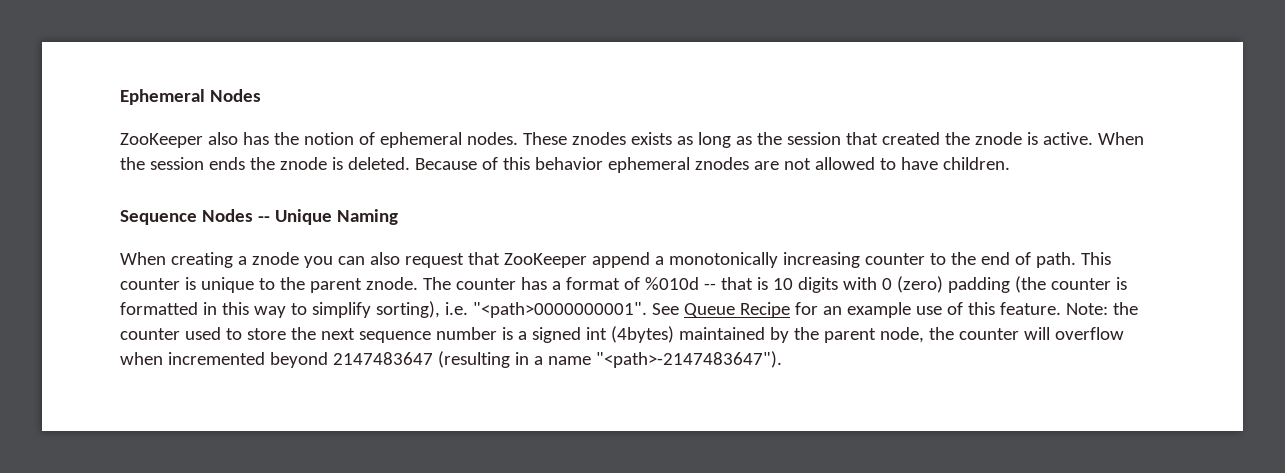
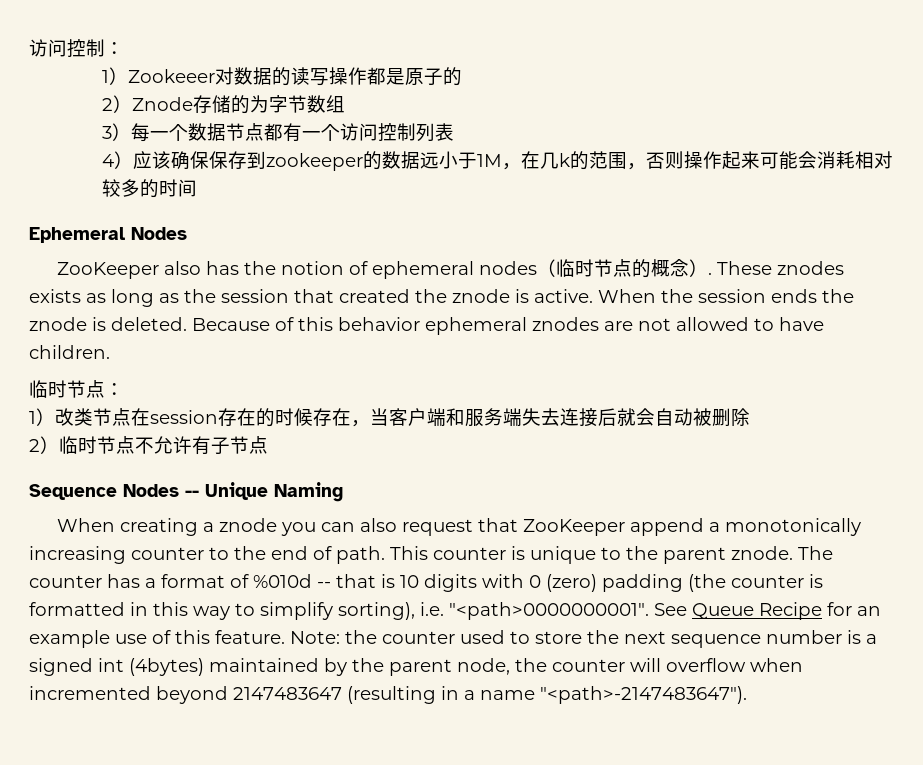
(120, 97) none -> [29,39,124,58] [102,67,463,86] [102,95,346,114] [102,123,455,142] [102,151,894,171] [102,179,198,198] 访问控制： // 1）Zookeeer对数据的读写操作都是原子的 // 2）Znode存储的为字节数组 // 3）每一个数据节点都有一个访问控制列表 // 4）应该确保保存到zookeeper的数据远小于1M，在几k的范围，否则操作起来可能会消耗相对较多的时间 //
[466,132,518,145] nodes. -> [479,259,713,278] nodes（临时节点的概念）.
(1010, 163) none -> [29,380,124,398] [29,408,750,427] [29,436,268,455] // 临时节点： // 1）改类节点在session存在的时候存在，当客户端和服务端失去连接后就会自动被删除 // 2）临时节点不允许有子节点

